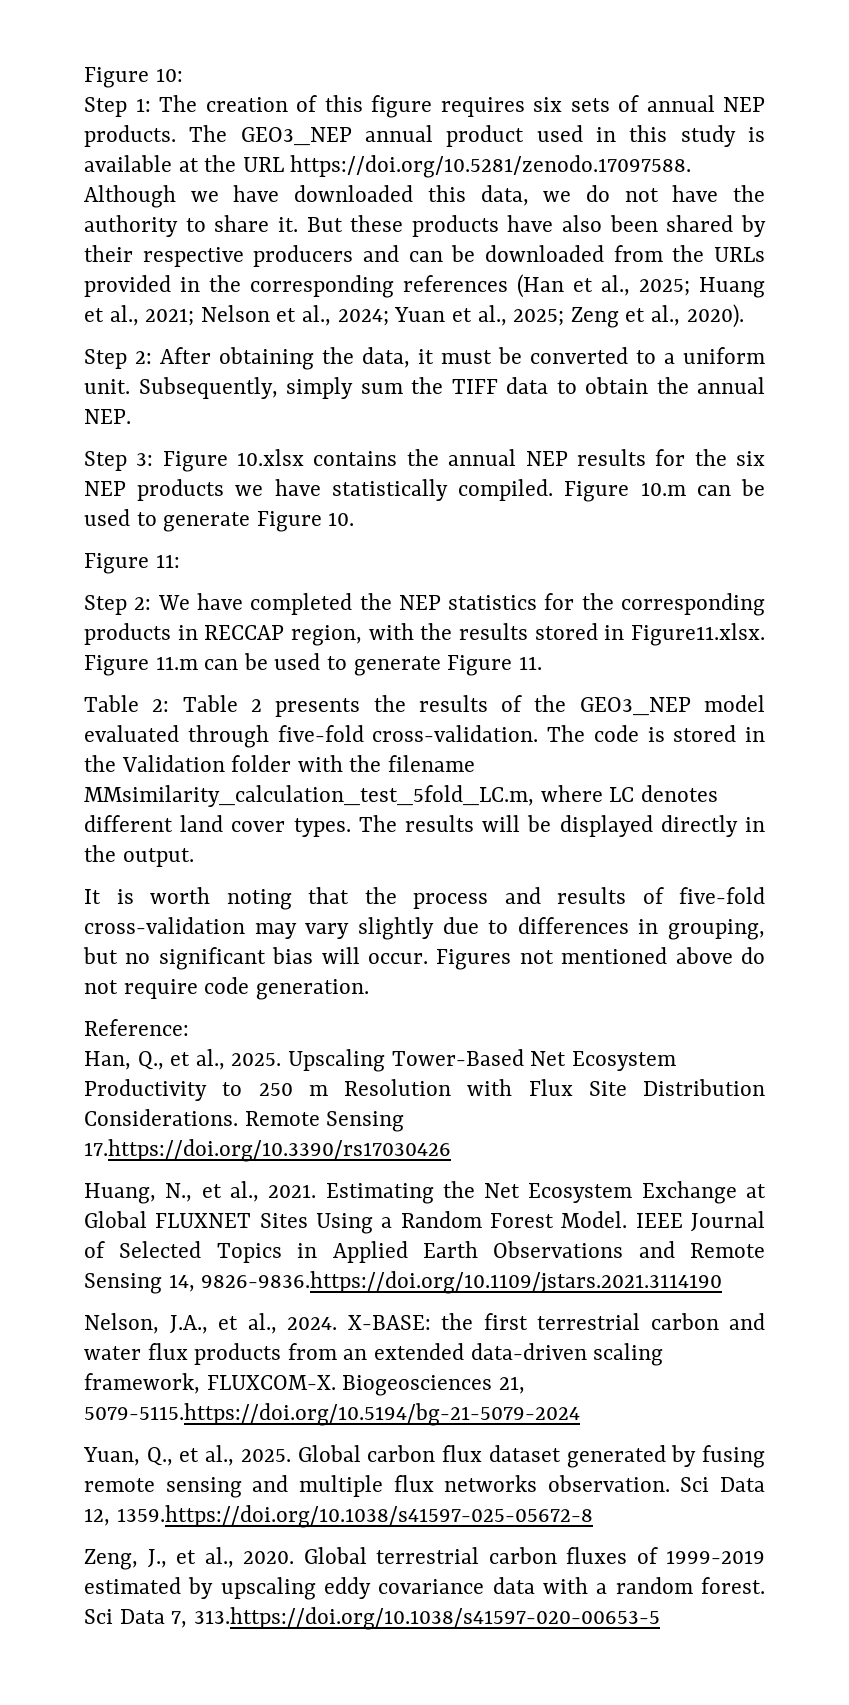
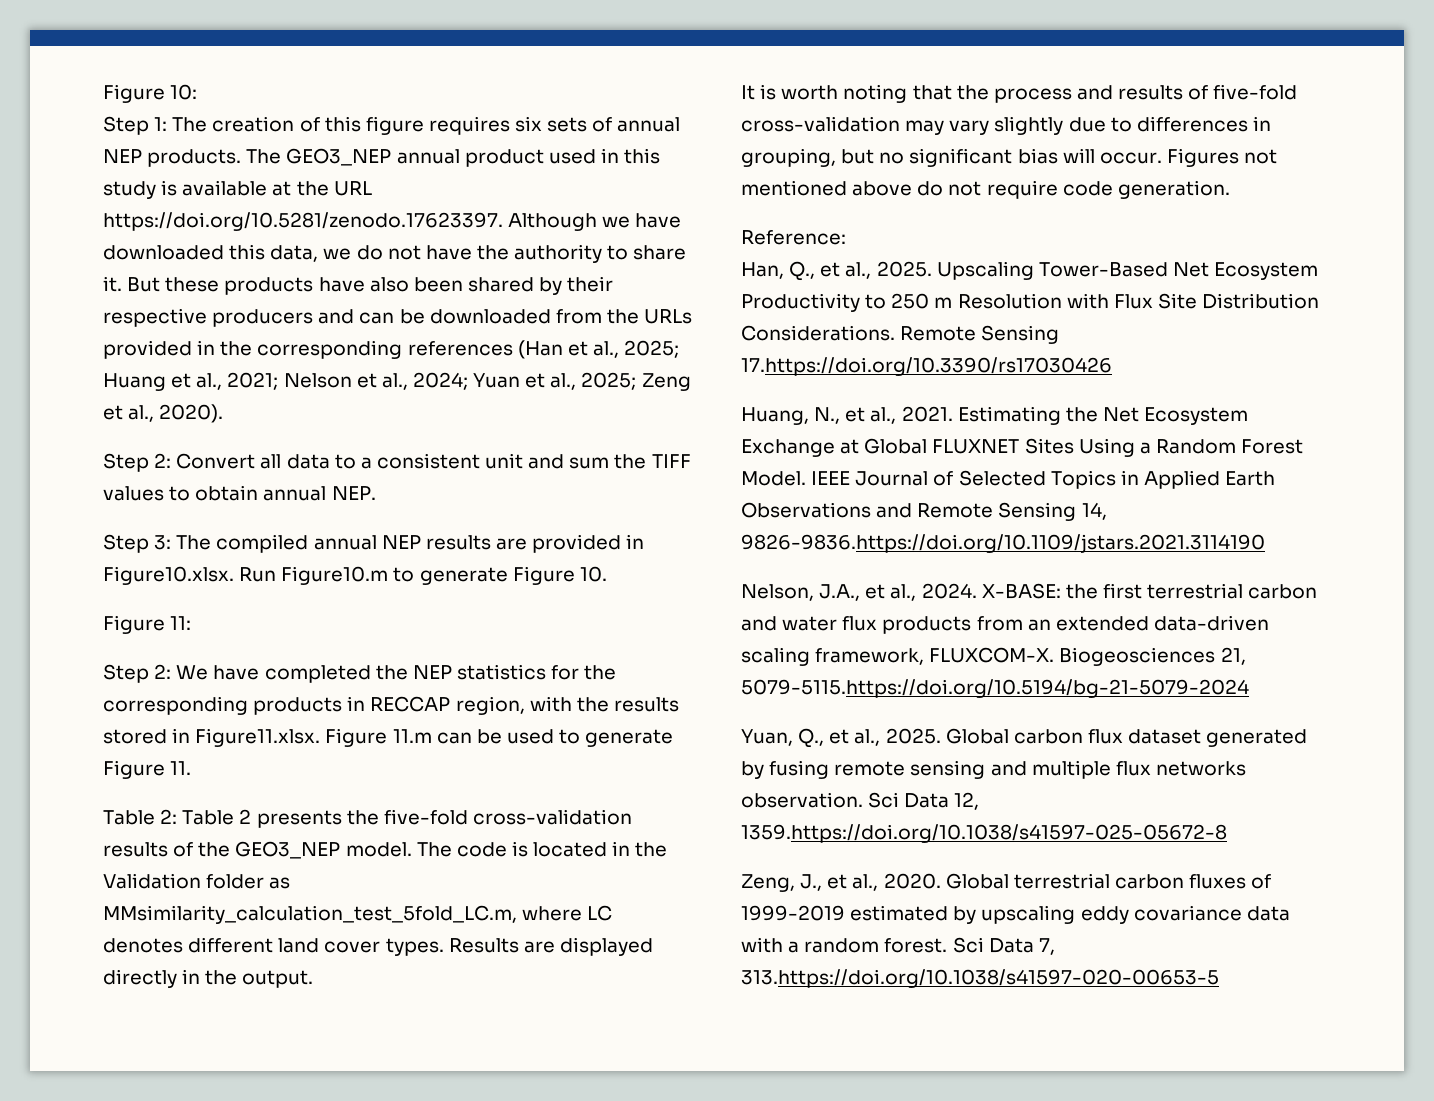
[290,155,692,178] https://doi.org/10.5281/zenodo.17097588. -> [103,212,503,231] https://doi.org/10.5281/zenodo.17623397.
[160,347,765,370] [84,377,353,399] After obtaining the data, it must be converted to a uniform unit. Subsequently, simply -> [176,453,565,469] Convert all data to a consistent unit and
[506,377,548,394] data -> [103,486,164,501] values
[656,377,689,394] the -> (259, 493) none
[162,449,766,472] [84,479,765,502] [84,509,130,526] Figure 10.xlsx contains the annual NEP results for the six NEP products we have statistically compiled. Figure 10.m can be used -> [176,534,645,553] [103,566,389,585] The compiled annual NEP results are provided in Figure10.xlsx. Run Figure10.m
(406, 703) none -> [383,809,632,825] five-fold cross-validation
[704,695,765,712] [84,725,539,748] model evaluated through five-fold cross-validation. -> [345,842,412,857] model.
[673,725,737,742] stored -> [533,842,608,857] located
[297,755,476,772] with the filename -> [269,877,291,889] as
[358,815,552,832] The results will be -> [448,938,555,953] Results are

